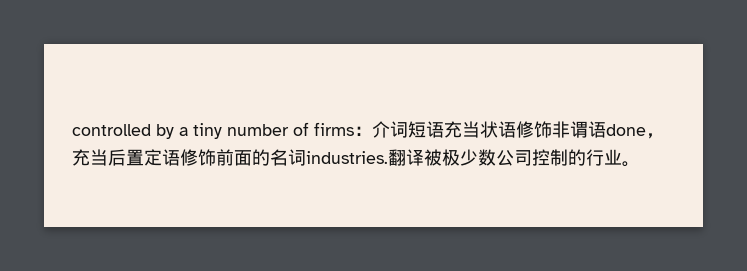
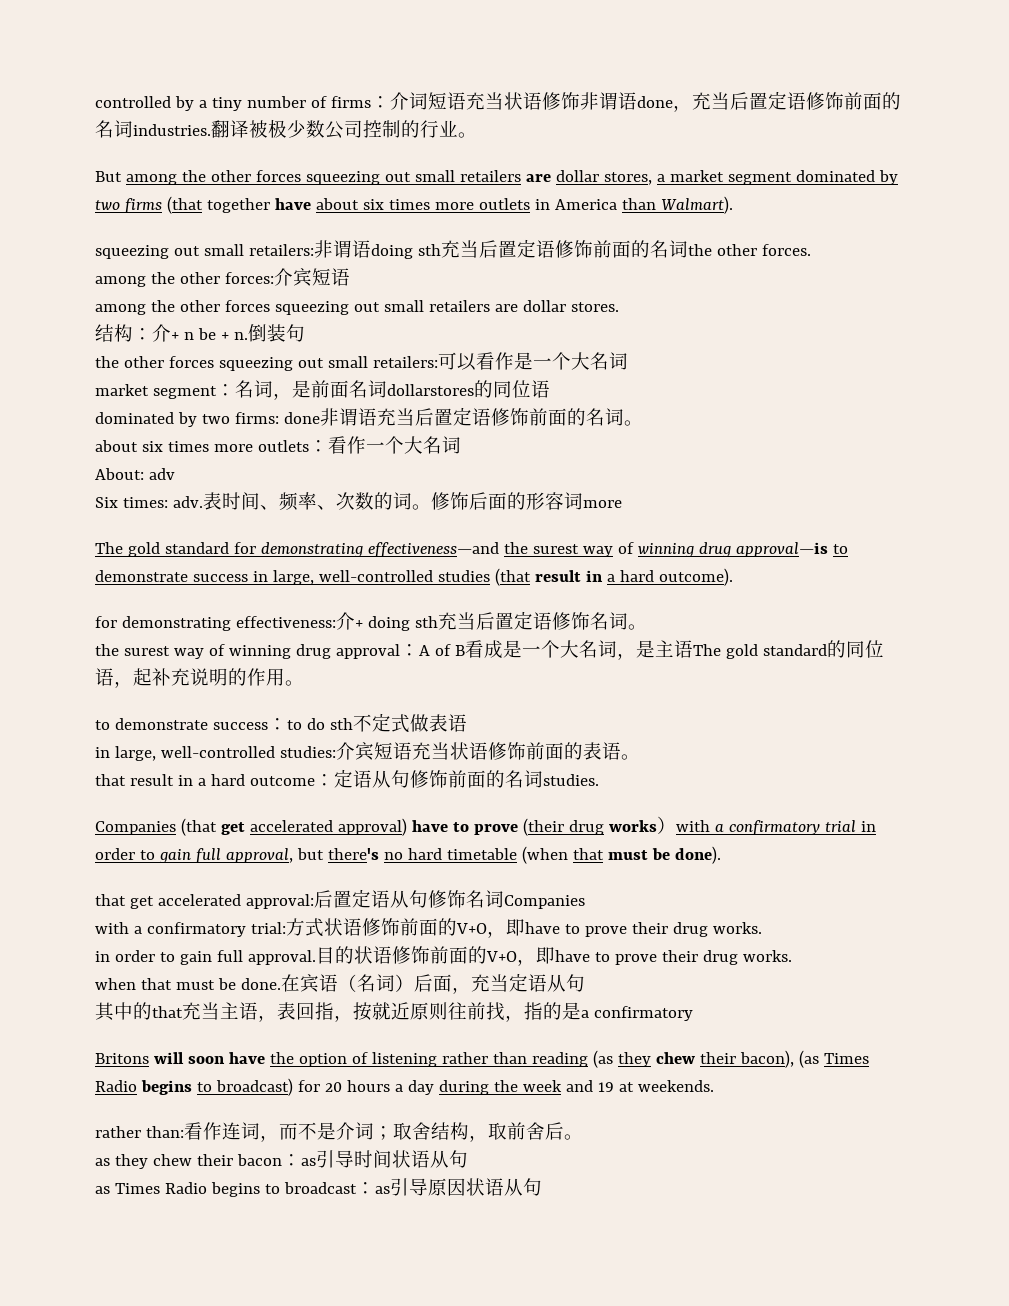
(640, 164) none -> [95,170,898,185] [95,196,733,214] [95,239,811,259] [95,268,350,287] [95,300,619,315] [95,324,305,342] [95,352,628,371] [95,380,550,400] [95,407,643,427] [95,436,461,454] [95,468,175,480] [95,492,622,511] [95,542,848,557] [95,568,733,586] [95,611,647,631] [95,640,884,660] [95,668,304,688] [95,713,467,733] [95,742,640,761] [95,769,599,788] [95,816,876,836] [95,846,721,864] [95,889,585,909] [95,918,762,938] [95,946,792,966] [95,973,585,994] [95,1002,693,1022] [95,1050,869,1068] [95,1078,714,1096] [95,1122,583,1142] [95,1150,468,1169] [95,1178,542,1197] // But among the other forces squeezing out small retailers are dollar stores, a market segment dominated by two firms (that together have about six times more outlets in America than Walmart). // squeezing out small retailers:非谓语doing sth充当后置定语修饰前面的名词the other forces. // among the other forces:介宾短语 // among the other forces squeezing out small retailers are dollar stores. // 结构：介+ n be + n.倒装句 // the other forces squeezing out small retailers:可以看作是一个大名词 // market segment：名词，是前面名词dollarstores的同位语 // dominated by two firms: done非谓语充当后置定语修饰前面的名词。 // about six times more outlets：看作一个大名词 // About: adv // Six times: adv.表时间、频率、次数的词。修饰后面的形容词more // The gold standard for demonstrating effectiveness—and the surest way of winning drug approval—is to demonstrate success in large, well-controlled studies (that result in a hard outcome). // for demonstrating effectiveness:介+ doing sth充当后置定语修饰名词。 // the surest way of winning drug approval：A of B看成是一个大名词，是主语The gold standard的同位语，起补充说明的作用。 // to demonstrate success：to do sth不定式做表语 // in large, well-controlled studies:介宾短语充当状语修饰前面的表语。 // that result in a hard outcome：定语从句修饰前面的名词studies. // Companies (that get accelerated approval) have to prove (their drug works）with a confirmatory trial in order to gain full approval, but there's no hard timetable (when that must be done). // that get accelerated approval:后置定语从句修饰名词Companies // with a confirmatory trial:方式状语修饰前面的V+O，即have to prove their drug works. // in order to gain full approval.目的状语修饰前面的V+O，即have to prove their drug works. // when that must be done.在宾语（名词）后面，充当定语从句 // 其中的that充当主语，表回指，按就近原则往前找，指的是a confirmatory // Britons will soon have the option of listening rather than reading (as they chew their bacon), (as Times Radio begins to broadcast) for 20 hours a day during the week and 19 at weekends. // rather than:看作连词，而不是介词；取舍结构，取前舍后。 // as they chew their bacon：as引导时间状语从句 // as Times Radio begins to broadcast：as引导原因状语从句

